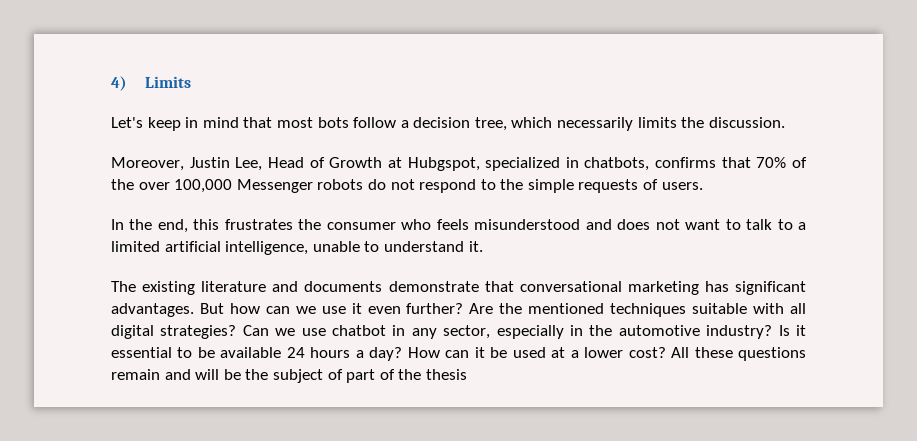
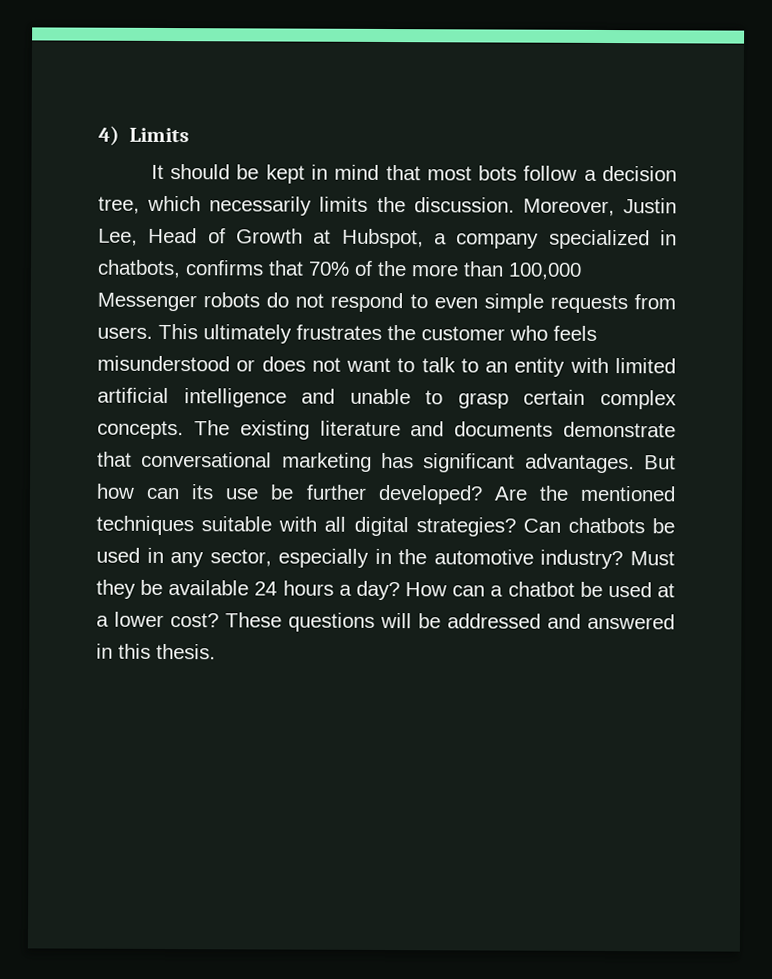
[111,117,181,131] Let's keep -> [150,164,305,184] It should be kept
(785, 122) // -> (515, 205) none
[407,157,480,171] Hubgspot, -> [341,228,540,249] Hubspot, a company
[138,182,170,190] over -> [411,261,504,277] more than
[500,179,524,190] the -> [433,297,478,309] even
[643,179,659,190] of -> [633,294,676,310] from
[111,219,220,233] // In the end, this -> [158,323,292,344] This ultimately
[326,222,396,230] consumer -> [421,326,505,341] customer
[585,219,612,230] and -> [236,359,256,372] or
[798,222,807,230] [111,241,483,255] a limited artificial intelligence, unable to understand it. // -> [485,357,676,377] [97,387,677,410] [97,420,184,440] an entity with limited artificial intelligence and unable to grasp certain complex concepts.
[295,303,464,314] we use it even further? -> [191,484,483,505] its use be further developed?
[275,325,386,336] we use chatbot -> [567,517,675,534] [96,547,140,563] chatbots be used
[778,325,806,336] [111,347,193,358] Is it essential to -> [629,551,675,566] [96,579,136,599] Must they
[474,347,485,358] it -> [490,581,575,597] a chatbot
[671,347,806,361] [111,369,467,383] All these questions remain and will be the subject of part of the thesis -> [225,612,675,632] [96,643,216,660] These questions will be addressed and answered in this thesis.

